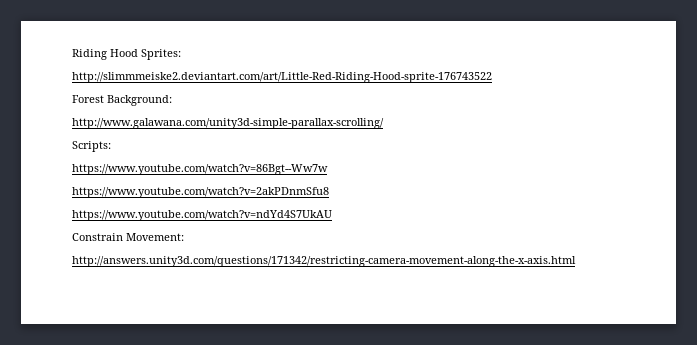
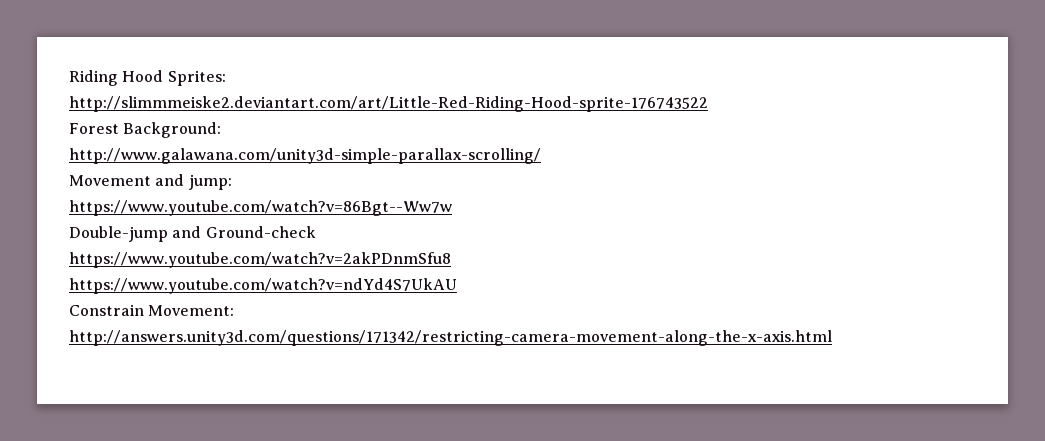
[72,141,111,152] [72,164,328,175] Scripts: // https://www.youtube.com/watch?v=86Bgt--Ww7w -> [69,174,232,190] [69,200,452,216] [69,226,316,242] Movement and jump: // https://www.youtube.com/watch?v=86Bgt--Ww7w // Double-jump and Ground-check

